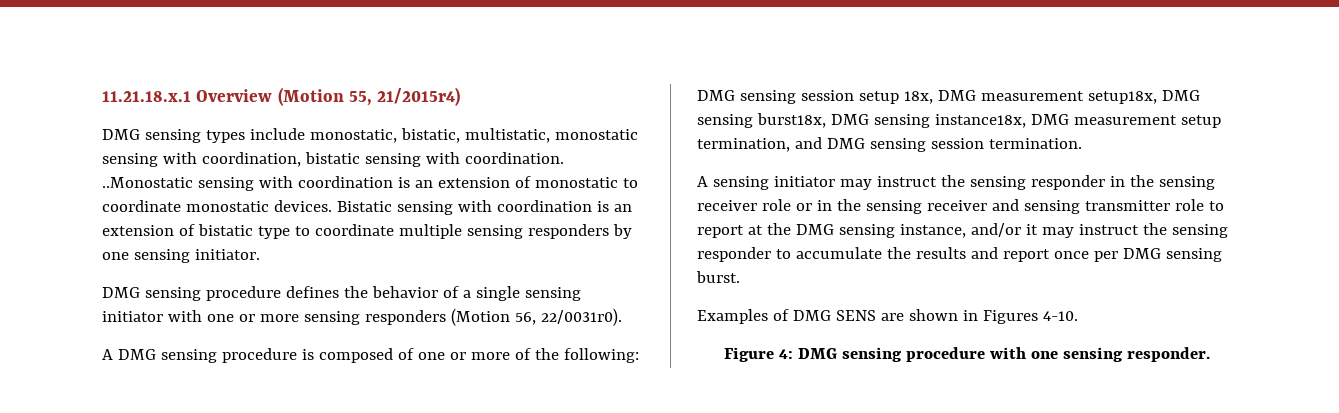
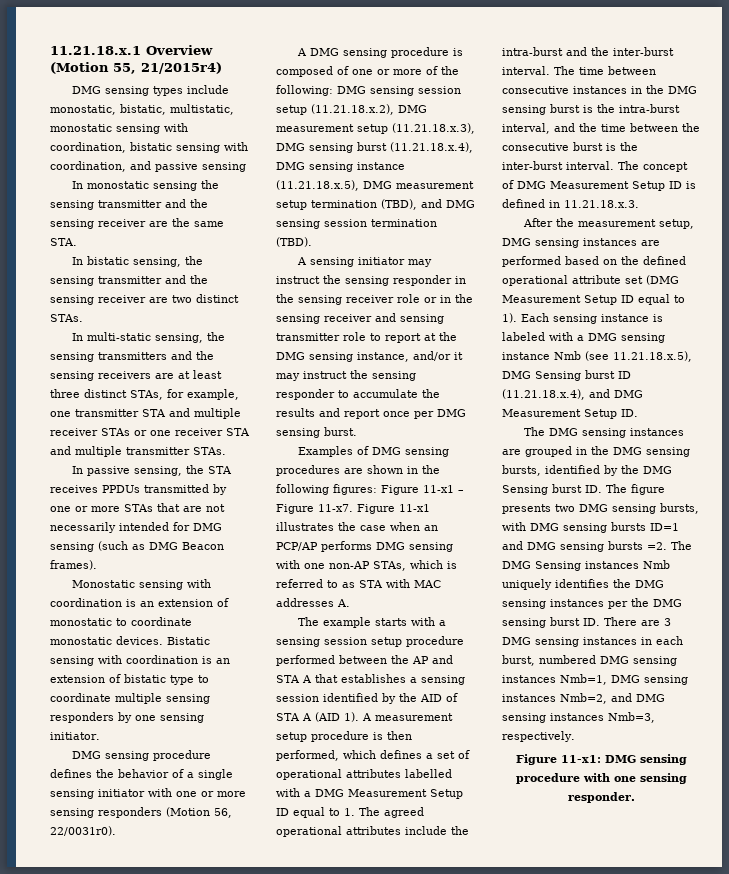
[464,152,564,164] [102,177,193,188] coordination. ..Monostatic -> [50,161,246,172] [71,180,219,191] [50,199,208,210] [50,218,224,229] [50,238,77,246] [71,256,203,267] [50,275,208,286] [50,294,239,305] [50,314,83,322] [71,332,225,343] [50,351,214,362] [50,370,222,381] [50,389,239,400] [50,408,241,419] [50,428,250,436] [50,446,226,457] [71,465,232,476] [50,484,227,495] [50,503,225,512] [50,522,222,533] [50,541,224,552] [50,560,97,570] [71,580,135,588] coordination, and passive sensing // In monostatic sensing the sensing transmitter and the sensing receiver are the same STA. // In bistatic sensing, the sensing transmitter and the sensing receiver are two distinct STAs. // In multi-static sensing, the sensing transmitters and the sensing receivers are at least three distinct STAs, for example, one transmitter STA and multiple receiver STAs or one receiver STA and multiple transmitter STAs. // In passive sensing, the STA receives PPDUs transmitted by one or more STAs that are not necessarily intended for DMG sensing (such as DMG Beacon frames). // Monostatic
[903,90,1200,104] [697,113,1221,128] [697,138,790,152] 18x, DMG measurement setup18x, DMG sensing burst18x, DMG sensing instance18x, DMG measurement setup termination, -> [311,104,427,115] [276,123,475,134] [276,142,473,153] [276,162,405,172] [276,180,474,191] [276,199,417,210] (11.21.18.x.2), DMG measurement setup (11.21.18.x.3), DMG sensing burst (11.21.18.x.4), DMG sensing instance (11.21.18.x.5), DMG measurement setup termination (TBD),
[988,138,1082,149] termination. -> [371,219,437,227] [276,237,312,247] termination (TBD).
[835,310,876,321] SENS -> [404,447,449,457] [276,465,340,476] sensing procedures
[982,310,1078,324] [724,347,794,362] Figures 4-10. // Figure 4: -> [422,465,440,474] [276,484,464,495] [276,504,430,514] [276,522,438,531] [276,541,453,552] [276,560,457,571] [276,579,441,588] [276,598,350,607] [297,617,446,628] [276,636,464,647] [276,655,453,666] [276,674,465,685] [276,693,458,704] [276,712,453,722] [276,731,412,742] [276,750,470,761] [276,769,452,780] [276,788,463,799] [276,807,424,818] [276,826,469,837] [502,47,674,56] [502,66,656,75] [502,85,697,94] [502,104,680,115] [502,123,700,134] [502,142,638,151] [502,161,688,172] [502,180,696,191] [502,199,639,208] [522,218,694,229] [502,238,660,248] [502,256,686,267] [502,275,679,286] [502,294,685,305] [502,313,663,324] [502,332,665,343] [502,351,692,362] [502,370,631,381] [502,389,643,400] [502,409,638,419] [523,427,684,438] [502,446,690,457] [502,465,672,476] [502,484,665,495] [502,503,699,514] [502,522,679,533] [502,541,692,552] [502,560,670,571] [502,579,664,590] [502,598,682,609] [502,617,671,628] [502,636,683,647] [502,655,677,666] [502,674,688,685] [502,693,665,704] [502,712,655,723] [502,731,575,742] [516,754,601,765] the following figures: Figure 11-x1 – Figure 11-x7. Figure 11-x1 illustrates the case when an PCP/AP performs DMG sensing with one non-AP STAs, which is referred to as STA with MAC addresses A. // The example starts with a sensing session setup procedure performed between the AP and STA A that establishes a sensing session identified by the AID of STA A (AID 1). A measurement setup procedure is then performed, which defines a set of operational attributes labelled with a DMG Measurement Setup ID equal to 1. The agreed operational attributes include the intra-burst and the inter-burst interval. The time between consecutive instances in the DMG sensing burst is the intra-burst interval, and the time between the consecutive burst is the inter-burst interval. The concept of DMG Measurement Setup ID is defined in 11.21.18.x.3. // After the measurement setup, DMG sensing instances are performed based on the defined operational attribute set (DMG Measurement Setup ID equal to 1). Each sensing instance is labeled with a DMG sensing instance Nmb (see 11.21.18.x.5), DMG Sensing burst ID (11.21.18.x.4), and DMG Measurement Setup ID. // The DMG sensing instances are grouped in the DMG sensing bursts, identified by the DMG Sensing burst ID. The figure presents two DMG sensing bursts, with DMG sensing bursts ID=1 and DMG sensing bursts =2. The DMG Sensing instances Nmb uniquely identifies the DMG sensing instances per the DMG sensing burst ID. There are 3 DMG sensing instances in each burst, numbered DMG sensing instances Nmb=1, DMG sensing instances Nmb=2, and DMG sensing instances Nmb=3, respectively. // Figure 11-x1:

